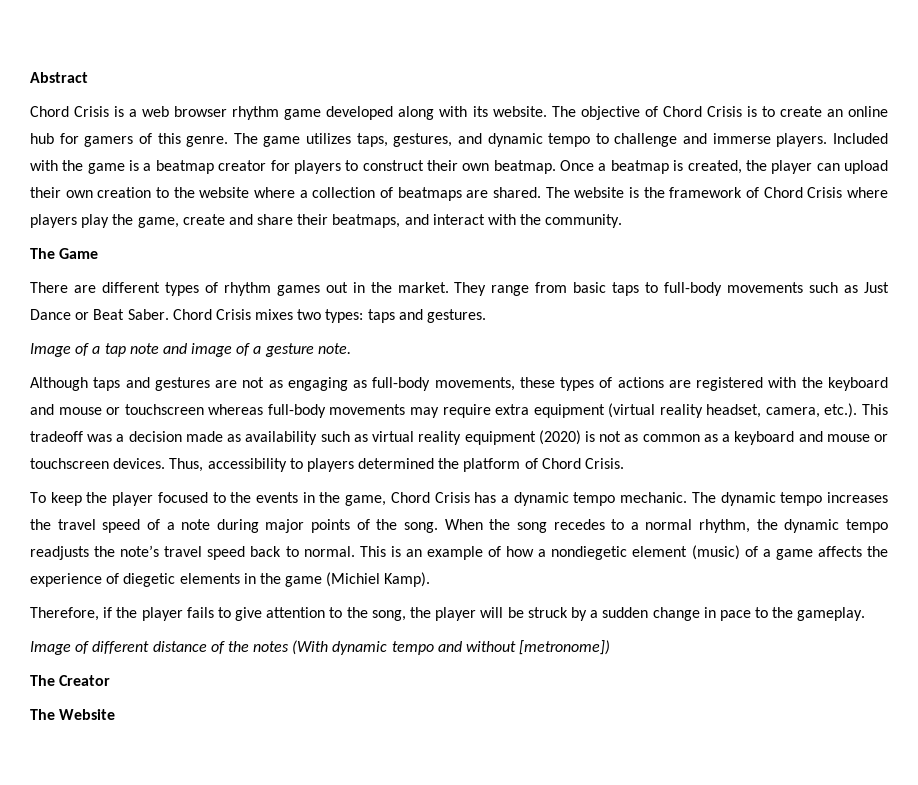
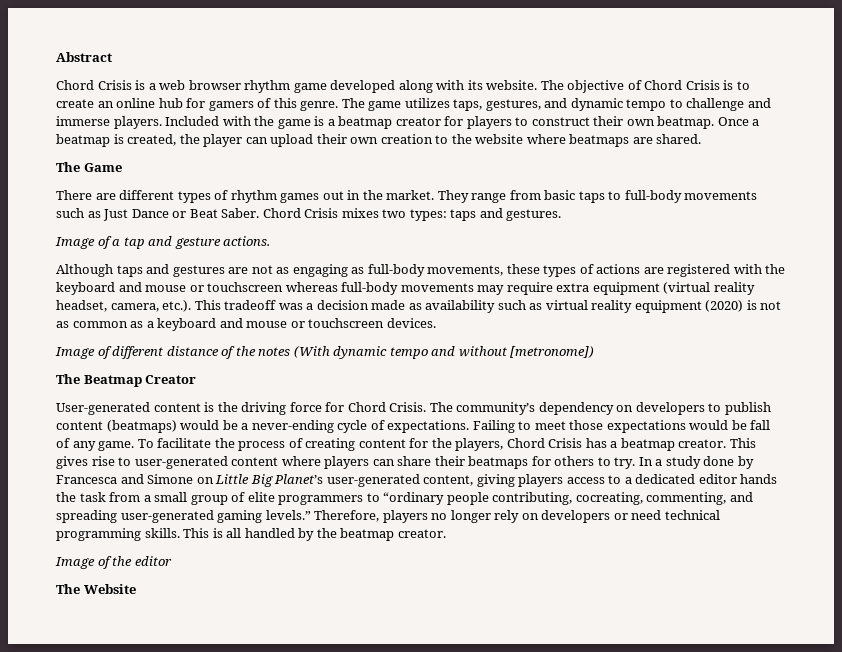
[299,187,394,198] a collection of -> (566, 139) none
[545,187,888,198] [30,214,623,228] The website is the framework of Chord Crisis where players play the game, create and share their beatmaps, and interact with the community. -> (702, 139) none
[129,343,351,357] note and image of a gesture note. -> [148,236,271,249] and gesture actions.
[169,458,625,472] [30,492,888,506] [30,519,888,533] [30,545,888,560] [30,572,431,587] [30,607,866,621] Thus, accessibility to players determined the platform of Chord Crisis. // To keep the player focused to the events in the game, Chord Crisis has a dynamic tempo mechanic. The dynamic tempo increases the travel speed of a note during major points of the song. When the song recedes to a normal rhythm, the dynamic tempo readjusts the note’s travel speed back to normal. This is an example of how a nondiegetic element (music) of a game affects the experience of diegetic elements in the game (Michiel Kamp). // Therefore, if the player fails to give attention to the song, the player will be struck by a sudden change in pace to the gameplay. -> (436, 323) none
(55, 680) none -> [83,375,142,387] Beatmap
(111, 680) none -> [56,402,771,415] [56,420,771,433] [56,438,756,451] [56,456,754,469] [56,474,778,487] [56,492,753,505] [56,510,720,523] [56,528,446,541] [55,556,172,569] // User-generated content is the driving force for Chord Crisis. The community’s dependency on developers to publish content (beatmaps) would be a never-ending cycle of expectations. Failing to meet those expectations would be fall of any game. To facilitate the process of creating content for the players, Chord Crisis has a beatmap creator. This gives rise to user-generated content where players can share their beatmaps for others to try. In a study done by Francesca and Simone on Little Big Planet’s user-generated content, giving players access to a dedicated editor hands the task from a small group of elite programmers to “ordinary people contributing, cocreating, commenting, and spreading user-generated gaming levels.” Therefore, players no longer rely on developers or need technical programming skills. This is all handled by the beatmap creator. // Image of the editor

